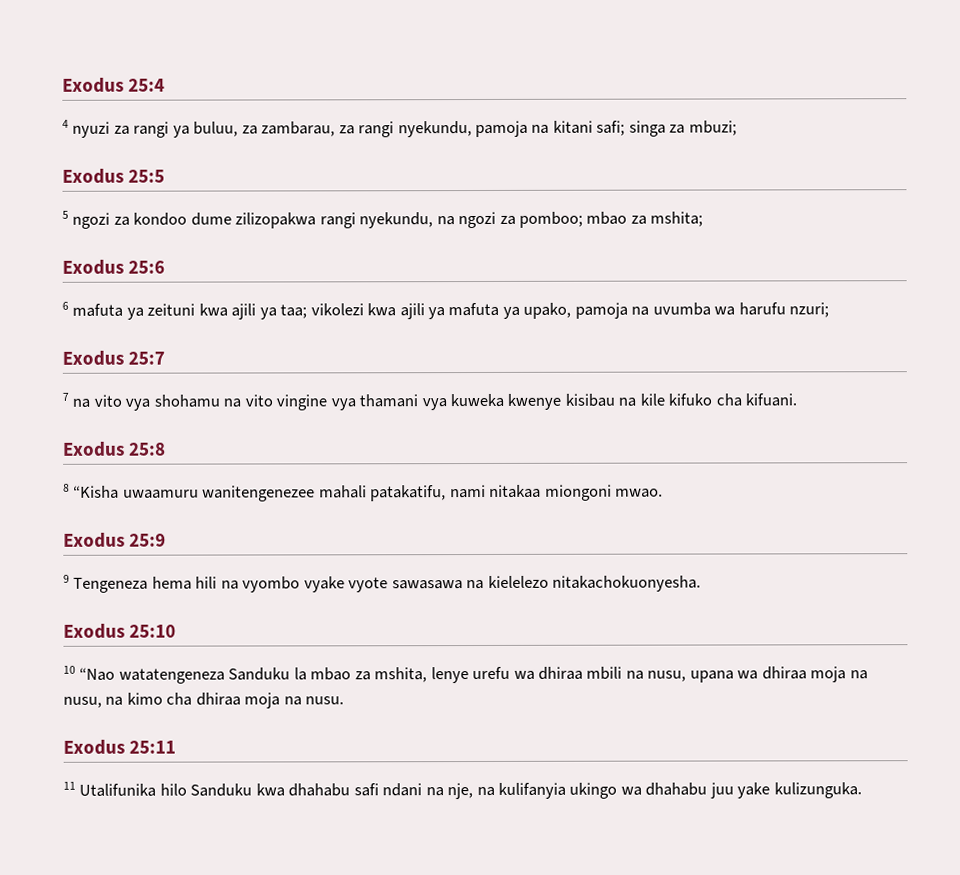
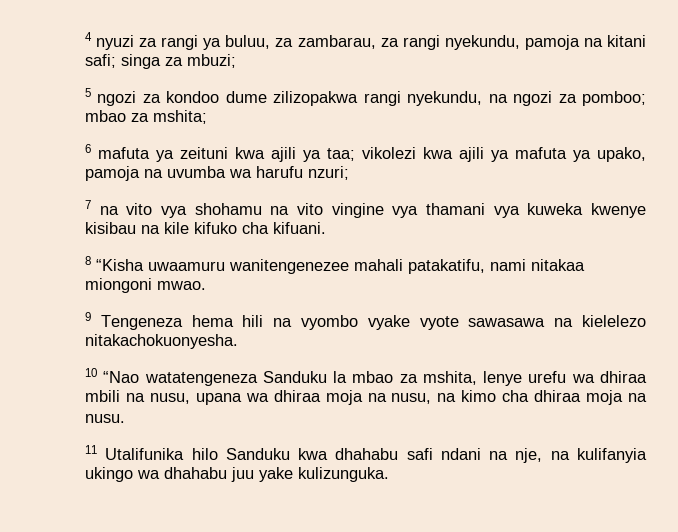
[62,77,166,93] Exodus 25:4 // -> (85, 36) none
[62,168,166,184] // Exodus 25:5 -> (236, 61) none
[62,259,166,275] // Exodus 25:6 -> (207, 117) none
[62,350,166,366] // Exodus 25:7 -> (349, 173) none
[63,441,167,457] // Exodus 25:8 -> (326, 228) none
[63,532,167,548] // Exodus 25:9 -> (206, 285) none
[63,623,177,639] // Exodus 25:10 -> (238, 341) none
[63,739,177,755] // Exodus 25:11 -> (125, 418) none

